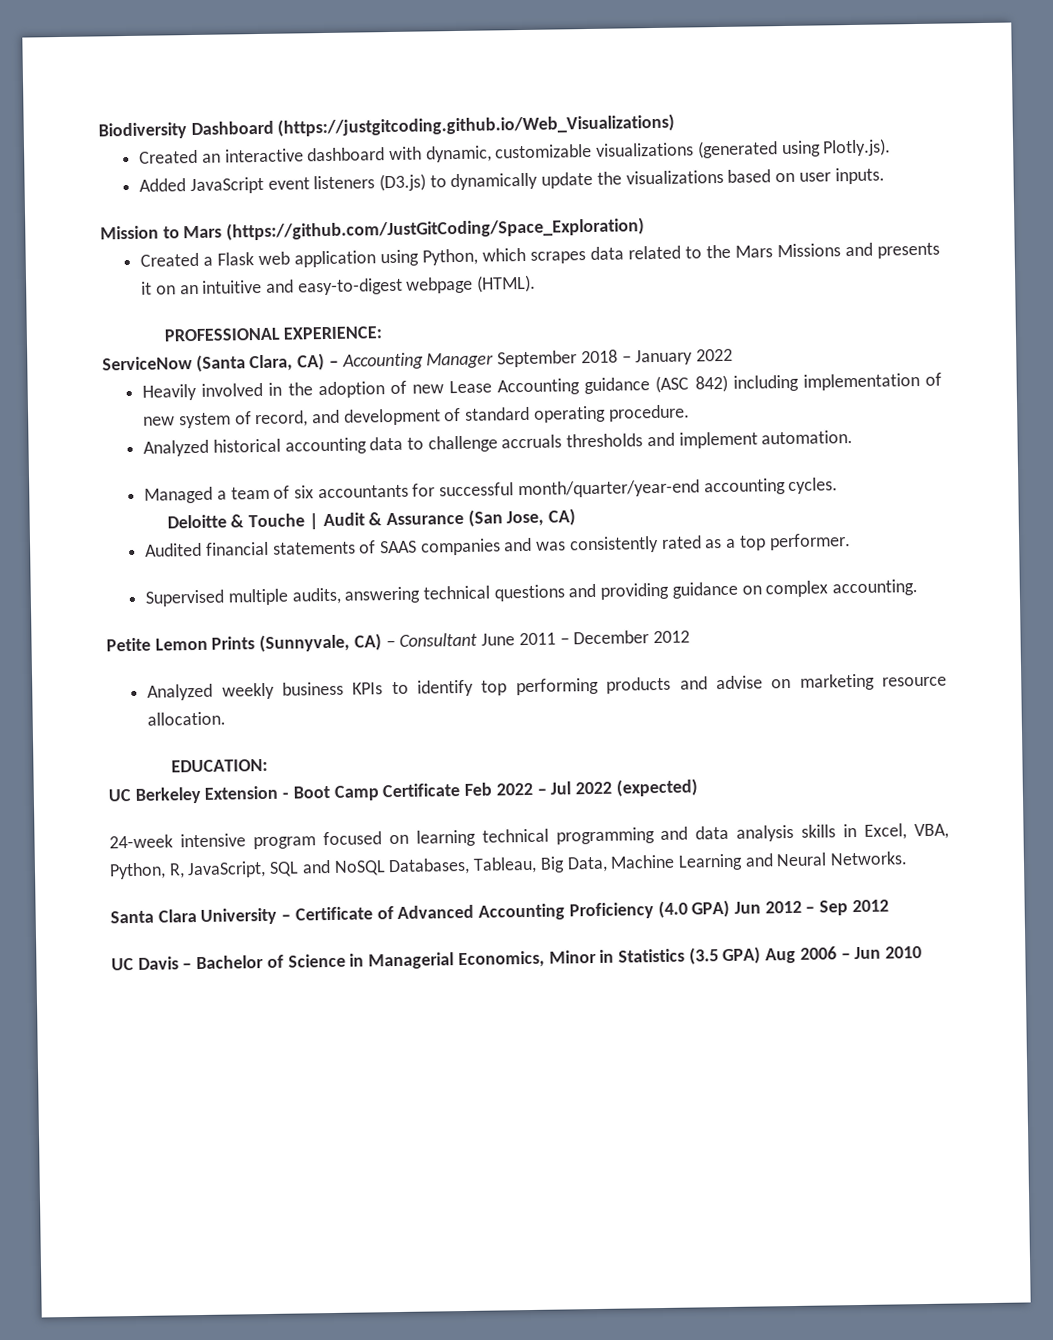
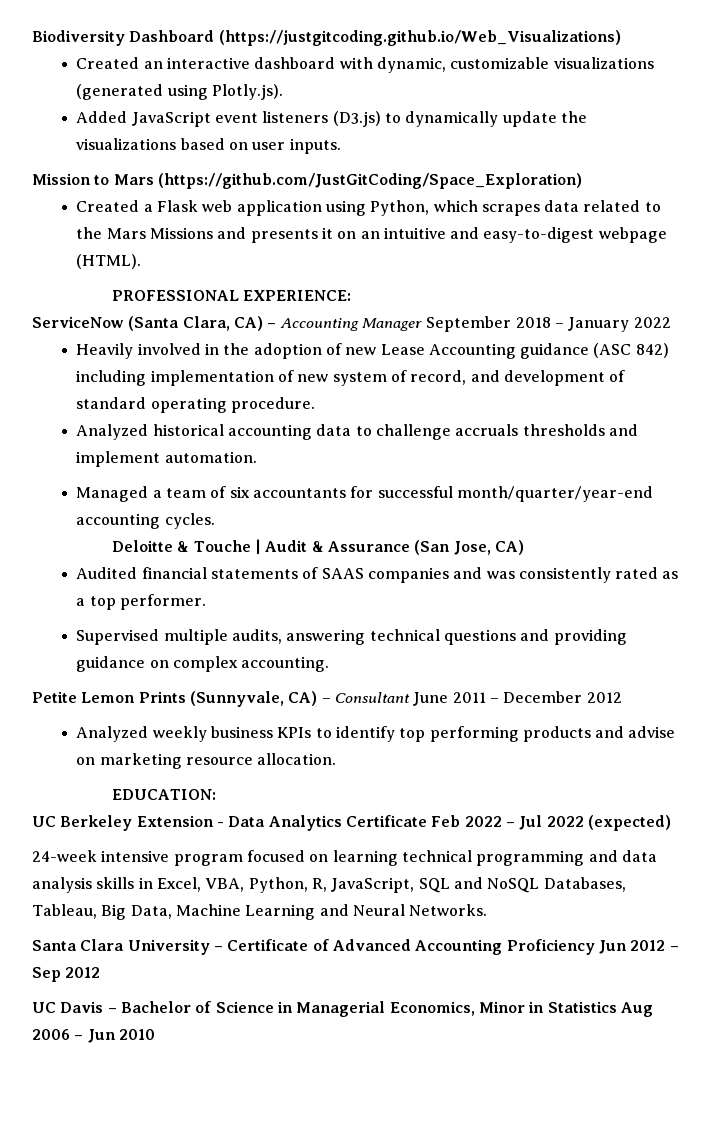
[292,785,379,801] Boot Camp -> [228,815,342,831] Data Analytics
[657,899,731,919] (4.0 GPA) -> (595, 947) none
[688,946,762,965] (3.5 GPA) -> (617, 1007) none

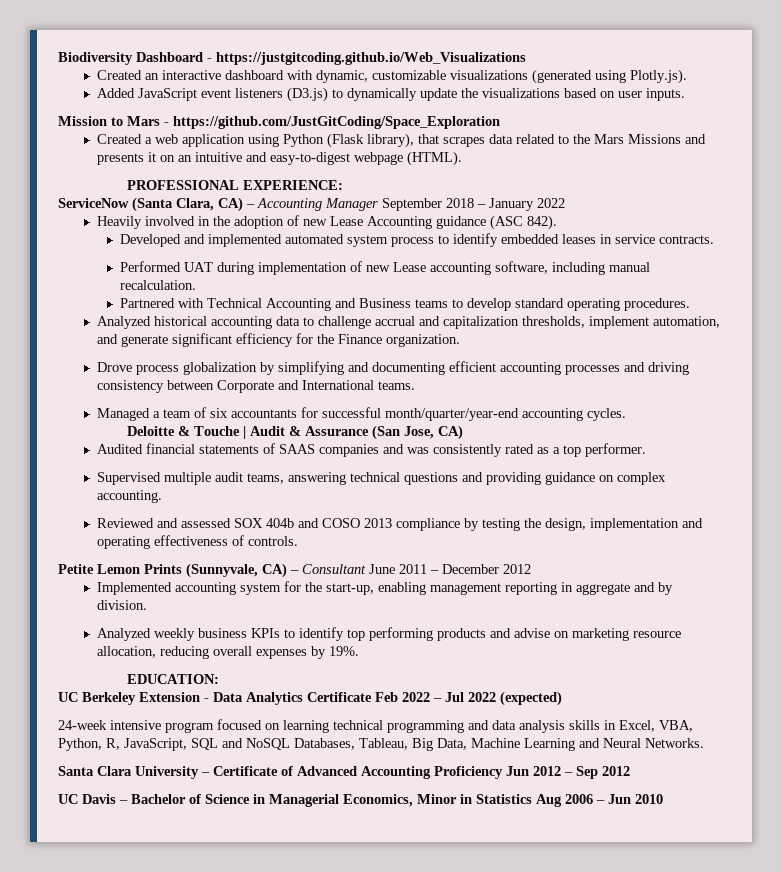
[218,30,621,46] (https://justgitcoding.github.io/Web_Visualizations) -> [207,52,526,65] - https://justgitcoding.github.io/Web_Visualizations
[157,173,582,189] (https://github.com/JustGitCoding/Space_Exploration) -> [164,116,500,129] - https://github.com/JustGitCoding/Space_Exploration
[156,200,198,212] Flask -> (152, 140) none
[370,200,478,216] Python, which -> [282,133,439,148] Python (Flask library), that
[635,343,669,358] [76,370,626,386] 842) including implementation of new system of record, and development of -> [526,215,557,230] [119,233,714,247] [119,261,650,275] [119,280,196,290] [119,298,511,311] 842). // Developed and implemented automated system process to identify embedded leases in service contracts. // Performed UAT during implementation of new Lease accounting software, including manual recalculation. // Partnered with Technical Accounting and Business teams to develop
[230,397,315,413] procedure. -> [623,298,690,311] procedures.
[455,424,638,436] [76,451,257,467] accruals thresholds and implement automation. -> [374,316,720,329] [96,333,460,347] [96,361,689,375] [96,380,415,393] accrual and capitalization thresholds, implement automation, and generate significant efficiency for the Finance organization. // Drove process globalization by simplifying and documenting efficient accounting processes and driving consistency between Corporate and International teams.
[231,629,282,644] audits, -> [214,472,284,484] audit teams,
(330, 664) none -> [96,518,703,531] [96,535,298,549] // Reviewed and assessed SOX 404b and COSO 2013 compliance by testing the design, implementation and operating effectiveness of controls.
(622, 697) none -> [96,581,673,595] [96,600,147,610] // Implemented accounting system for the start-up, enabling management reporting in aggregate and by division.
[257,753,337,765] allocation. -> [96,646,359,659] allocation, reducing overall expenses by 19%.

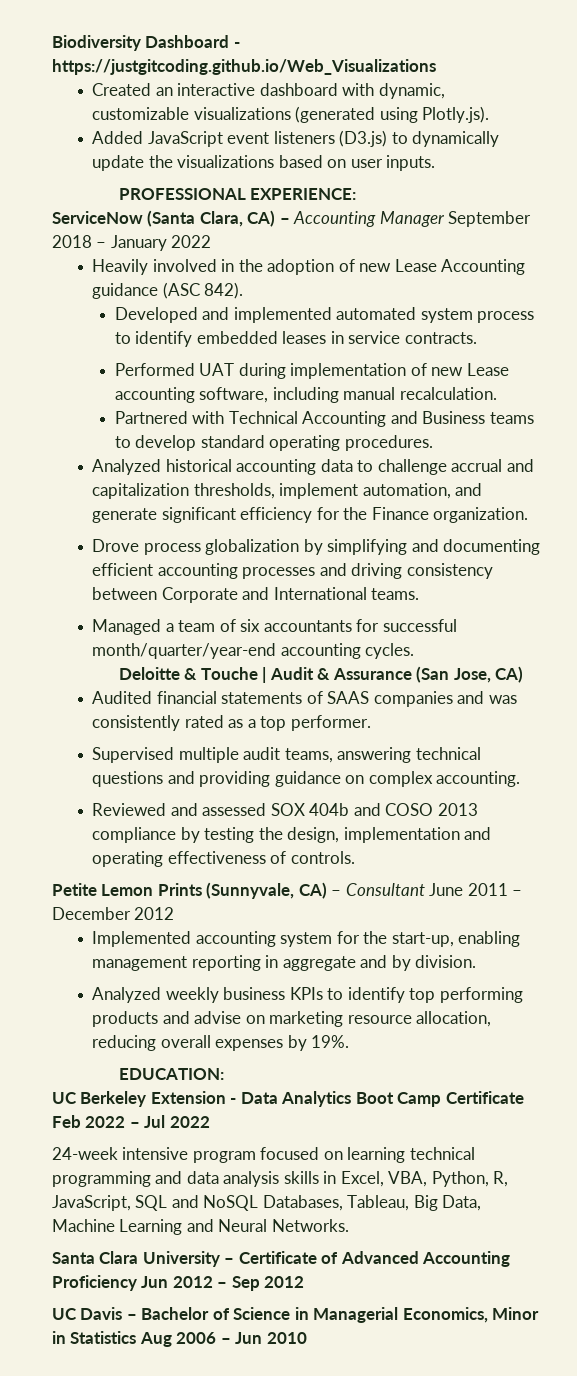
[58,116,500,129] [96,133,706,148] [96,151,462,166] // Mission to Mars - https://github.com/JustGitCoding/Space_Exploration // Created a web application using Python (Flask library), that scrapes data related to the Mars Missions and presents it on an intuitive and easy-to-digest webpage (HTML). -> (436, 163) none
(303, 698) none -> [355,1092,442,1107] Boot Camp
[500,691,562,706] (expected) -> (210, 1122) none

